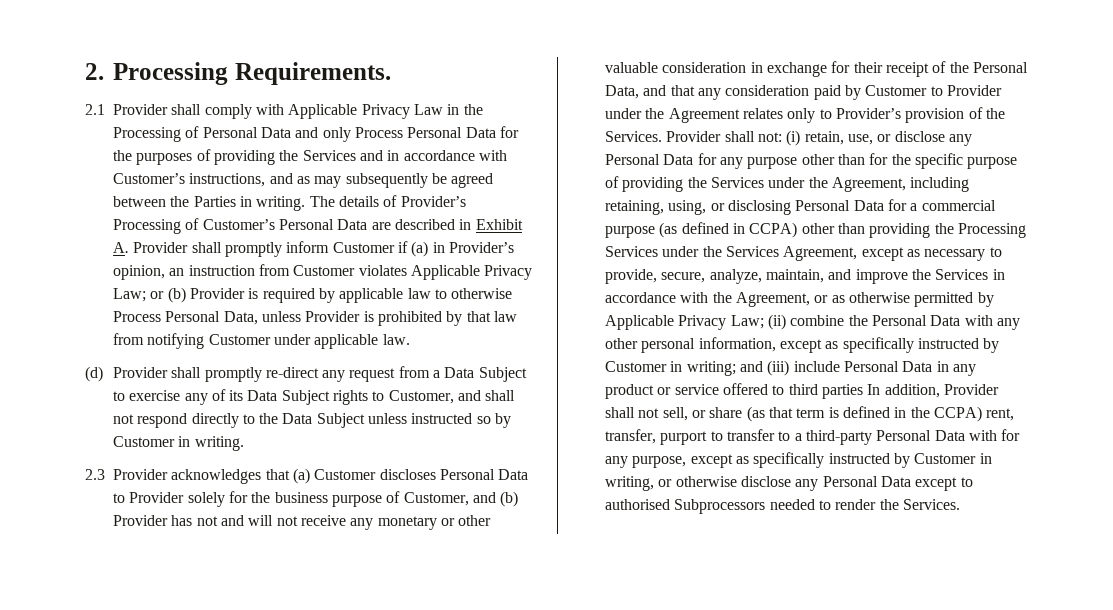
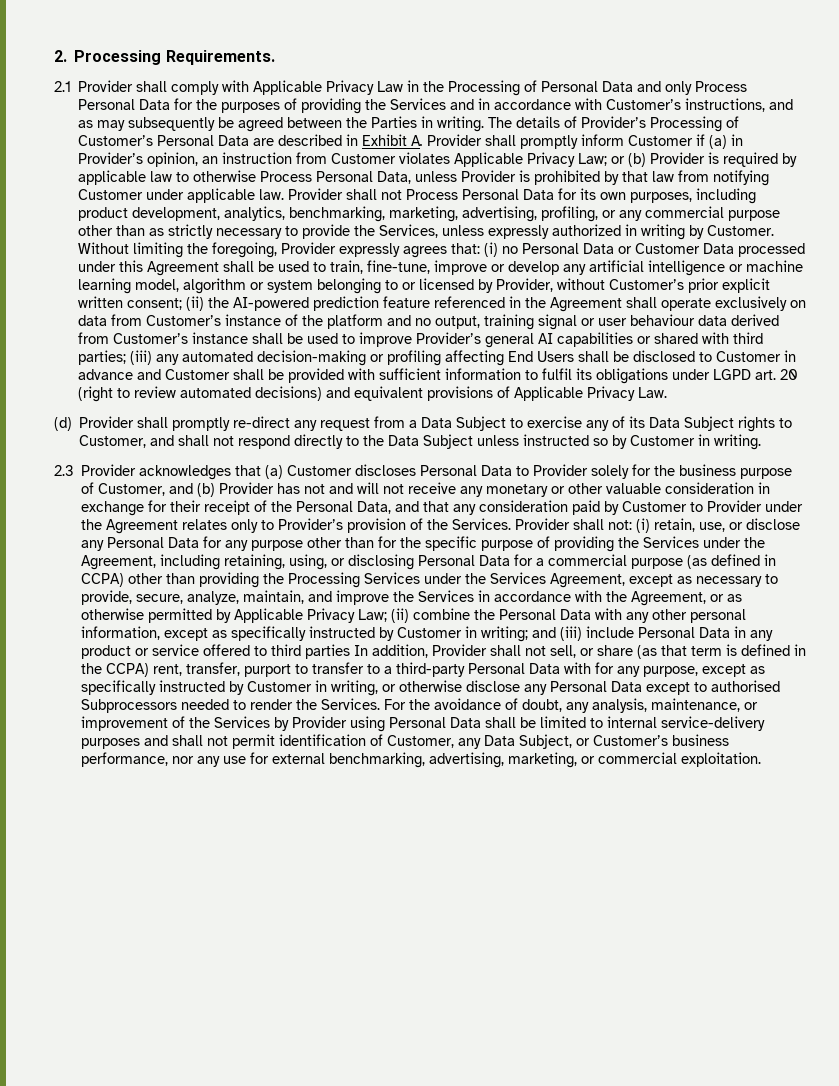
(410, 339) none -> [288,188,757,204] [78,206,781,222] [78,224,775,240] [78,242,806,258] [78,260,804,276] [78,278,771,294] [78,296,807,312] [78,314,780,330] [78,332,764,348] [78,350,797,366] [78,368,799,384] [78,386,668,402] Provider shall not Process Personal Data for its own purposes, including product development, analytics, benchmarking, marketing, advertising, profiling, or any commercial purpose other than as strictly necessary to provide the Services, unless expressly authorized in writing by Customer. Without limiting the foregoing, Provider expressly agrees that: (i) no Personal Data or Customer Data processed under this Agreement shall be used to train, fine-tune, improve or develop any artificial intelligence or machine learning model, algorithm or system belonging to or licensed by Provider, without Customer’s prior explicit written consent; (ii) the AI-powered prediction feature referenced in the Agreement shall operate exclusively on data from Customer’s instance of the platform and no output, training signal or user behaviour data derived from Customer’s instance shall be used to improve Provider’s general AI capabilities or shared with third parties; (iii) any automated decision-making or profiling affecting End Users shall be disclosed to Customer in advance and Customer shall be provided with sufficient information to fulfil its obligations under LGPD art. 20 (right to review automated decisions) and equivalent provisions of Applicable Privacy Law.
(960, 504) none -> [384,698,759,713] [81,716,766,732] [81,734,730,749] [81,752,762,768] For the avoidance of doubt, any analysis, maintenance, or improvement of the Services by Provider using Personal Data shall be limited to internal service-delivery purposes and shall not permit identification of Customer, any Data Subject, or Customer’s business performance, nor any use for external benchmarking, advertising, marketing, or commercial exploitation.

